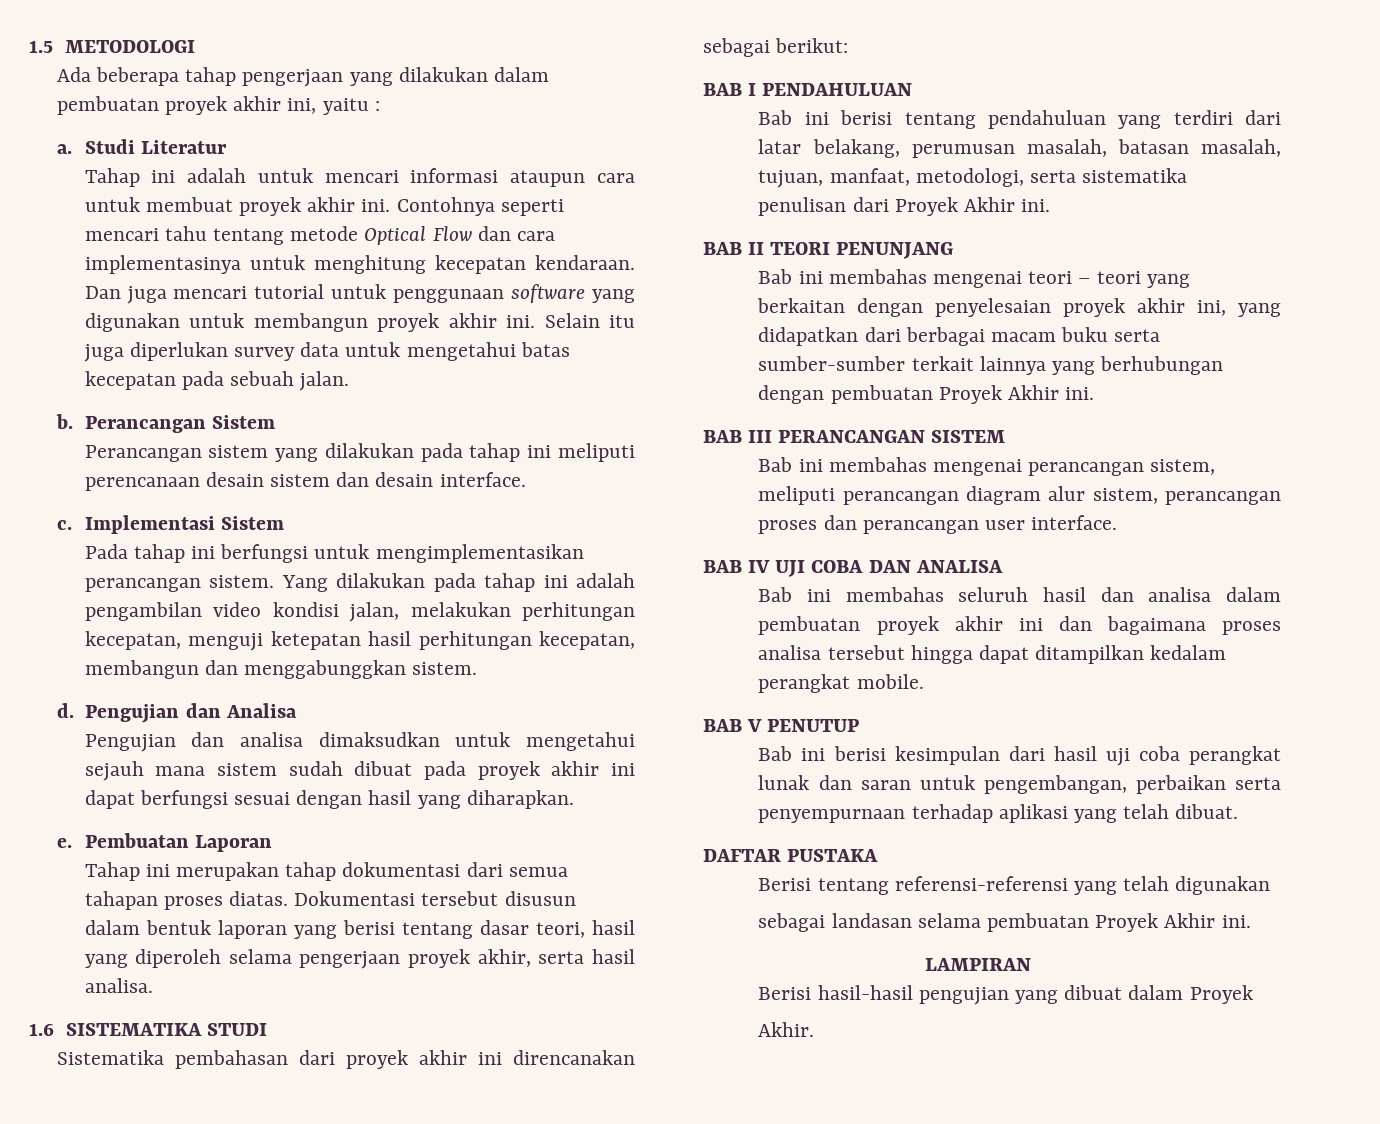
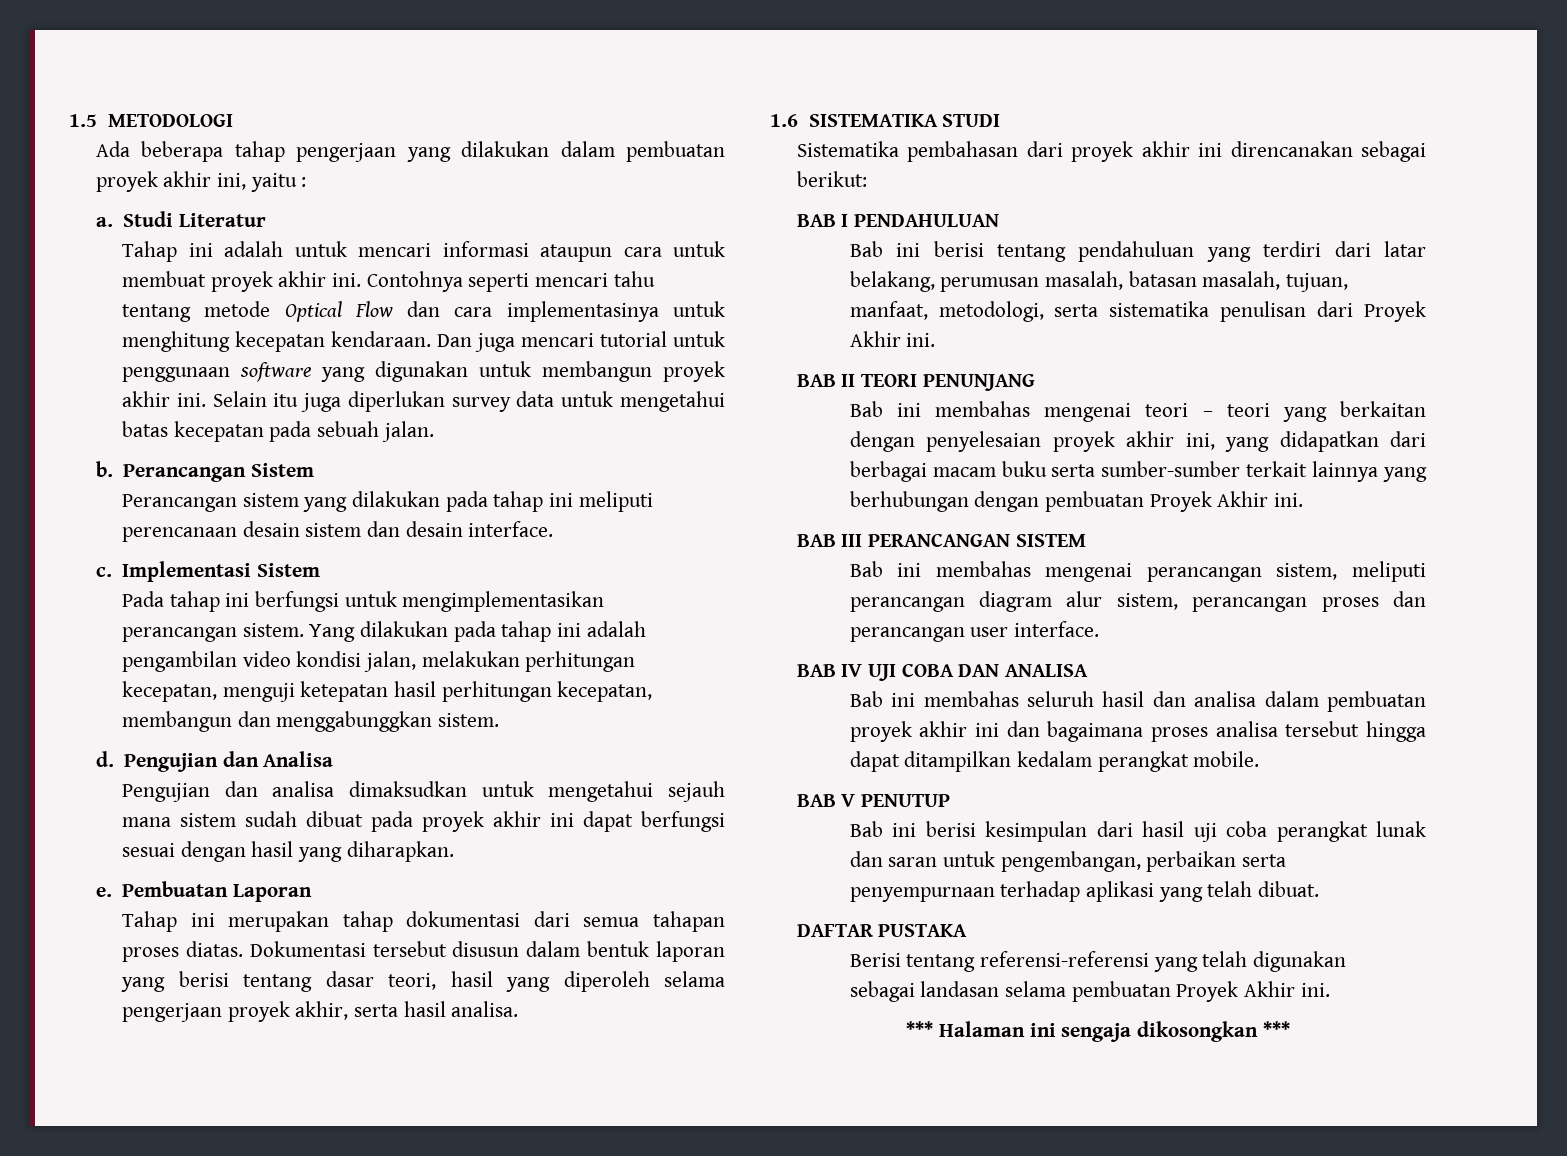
[925,958,1031,971] [758,985,1253,1005] [758,1022,815,1037] LAMPIRAN // Berisi hasil-hasil pengujian yang dibuat dalam Proyek // Akhir. -> [906,1021,1290,1042] *** Halaman ini sengaja dikosongkan ***

